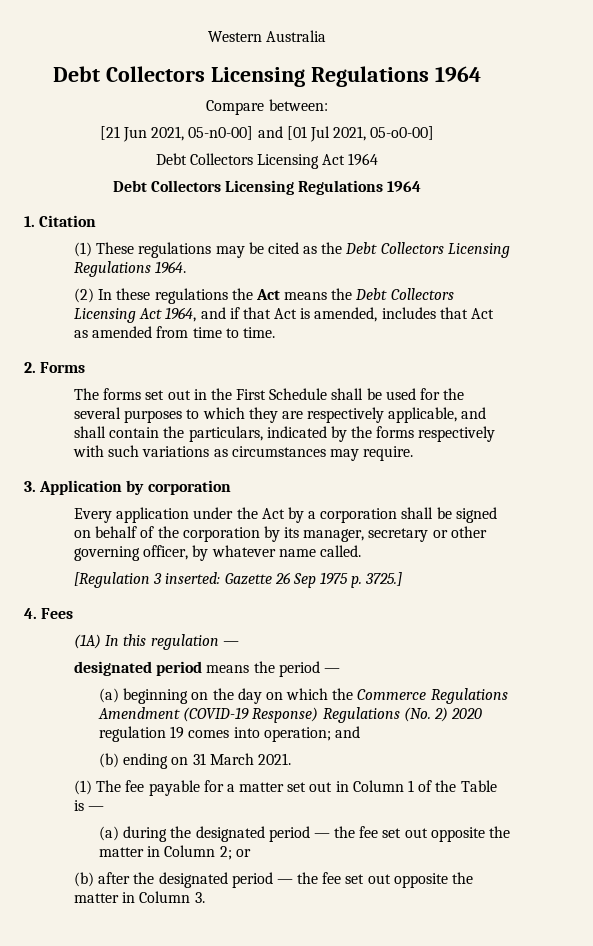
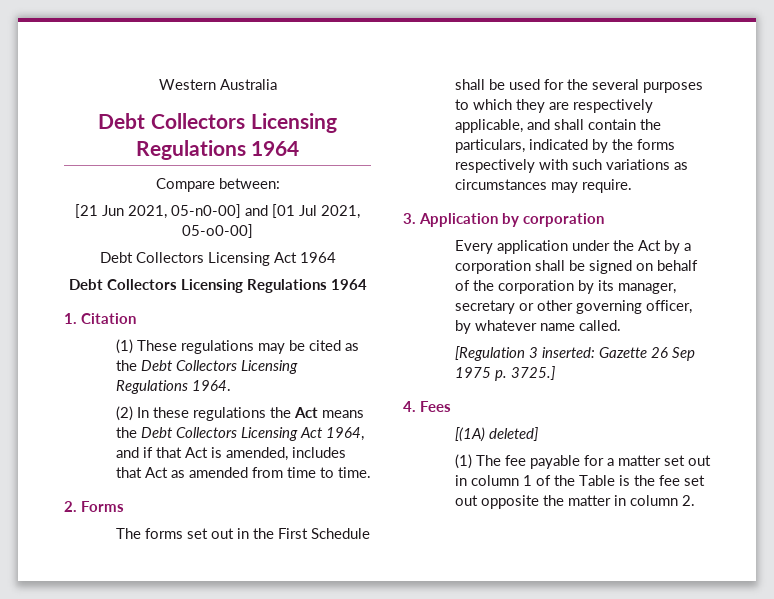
[73,634,239,650] [73,661,340,677] [98,688,508,704] [97,707,483,723] [98,726,360,742] [98,753,291,769] (1A) In this regulation — // designated period means the period — // (a) beginning on the day on which the Commerce Regulations Amendment (COVID-19 Response) Regulations (No. 2) 2020 regulation 19 comes into operation; and // (b) ending on 31 March 2021. -> [454,427,538,442] [(1A) deleted]
[352,780,404,792] Column -> [470,475,519,486] column
[88,806,105,811] [98,826,510,842] [98,845,251,860] [73,872,473,888] [73,891,205,903] — // (a) during the designated period — the fee set out opposite the matter in Column 2; or // (b) after the designated period — the fee set out opposite the matter in Column 3. -> [633,475,705,486] [454,495,695,509] the fee set out opposite the matter in column 2.

